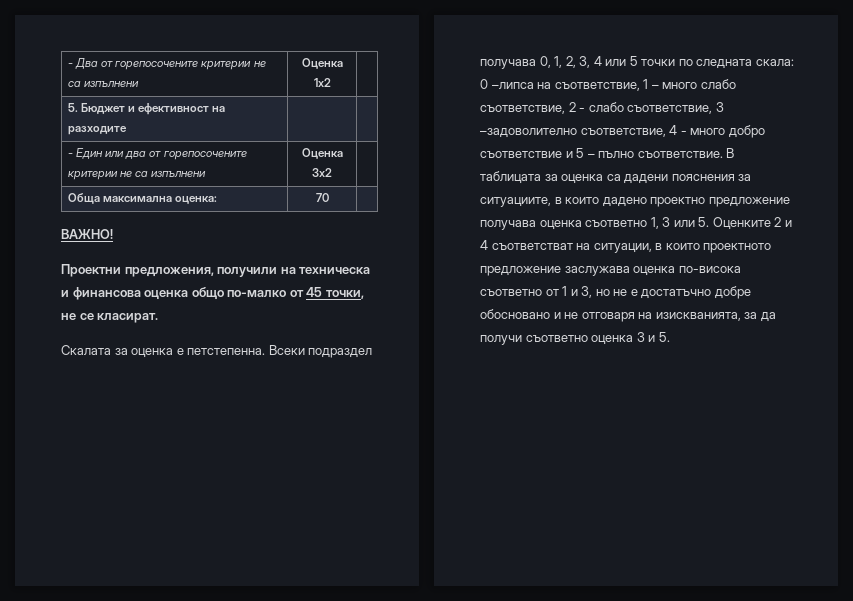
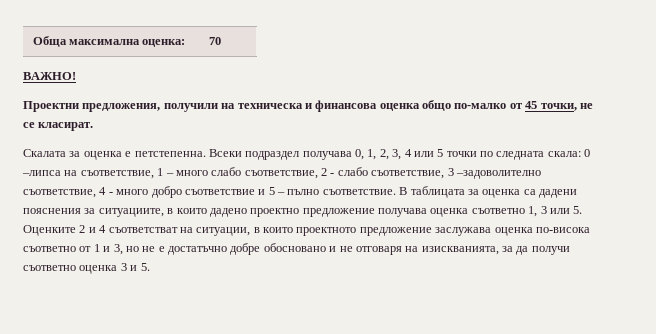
[68,58,266,70] [68,81,140,87] [301,58,343,69] [313,78,331,87] [68,103,226,115] [68,126,128,135] [68,148,247,160] [68,171,207,180] [301,148,343,159] [312,168,332,177] - Два от горепосочените критерии не са изпълнени | Оценка 1x2 | // 5. Бюджет и ефективност на разходите | | // - Един или два от горепосочените критерии не са изпълнени | Оценка 3x2 | // -> (32, 41) none

